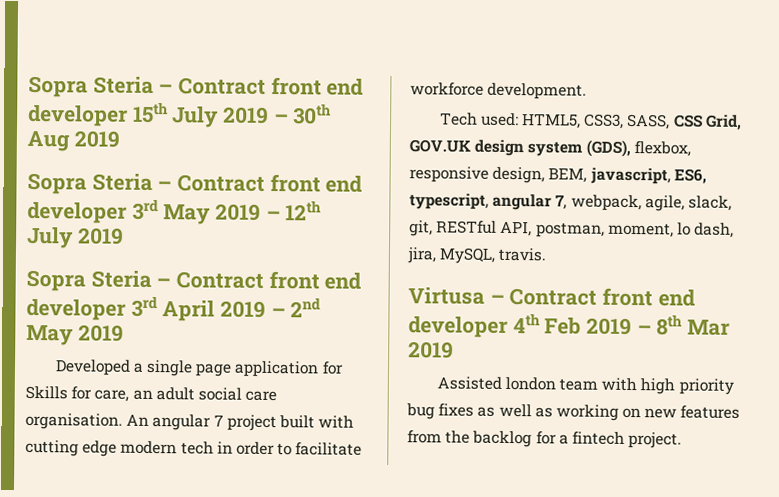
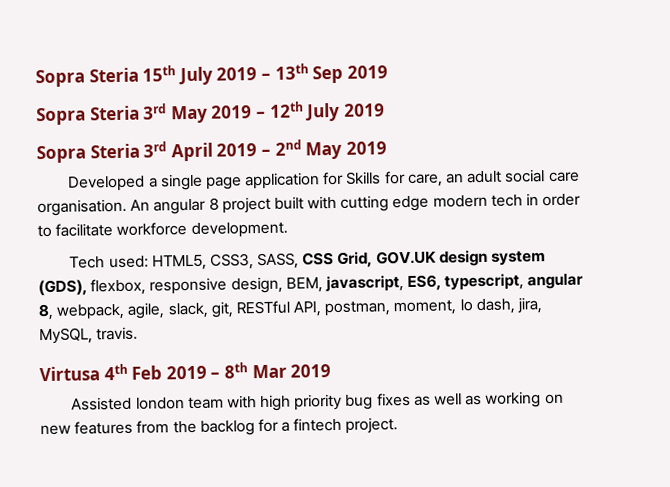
[28,75,365,98] [28,104,128,127] Sopra Steria – Contract front end developer -> [35,67,139,88] Sopra Steria
[293,103,332,125] [27,130,120,152] [27,172,364,195] [27,201,127,224] 30th Aug 2019 // Sopra Steria – Contract front end developer -> [274,63,388,84] [36,105,140,126] 13th Sep 2019 // Sopra Steria
[156,270,363,290] [26,298,126,321] – Contract front end developer -> (140, 151) none
[213,414,224,427] 7 -> [208,197,219,211] 8
[555,194,568,210] 7, -> [38,303,54,321] 8,
[489,287,696,307] [408,316,508,338] – Contract front end developer -> (100, 374) none

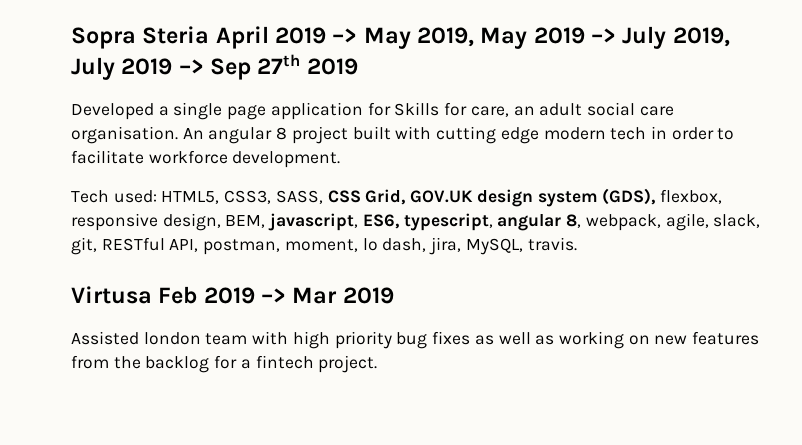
[35,63,388,88] [36,101,385,126] [36,139,343,164] Sopra Steria 15th July 2019 – 13th Sep 2019 // Sopra Steria 3rd May 2019 – 12th July 2019 // Sopra Steria 3rd April 2019 – 2nd May -> [71,26,730,49] [71,54,301,80] Sopra Steria April 2019 –> May 2019, May 2019 –> July 2019, July 2019 –> Sep 27th
[103,363,128,381] 4th -> (152, 295) none
[210,362,248,379] – 8th -> [261,288,287,303] –>

